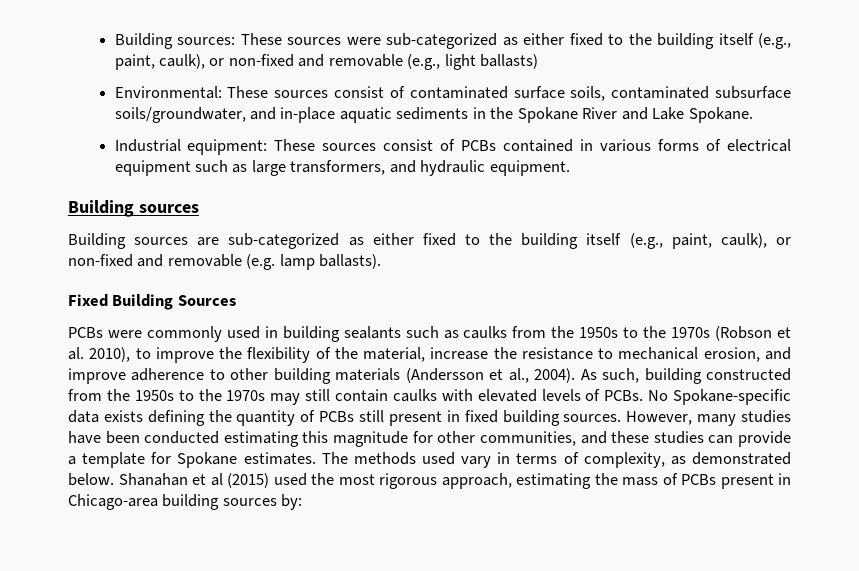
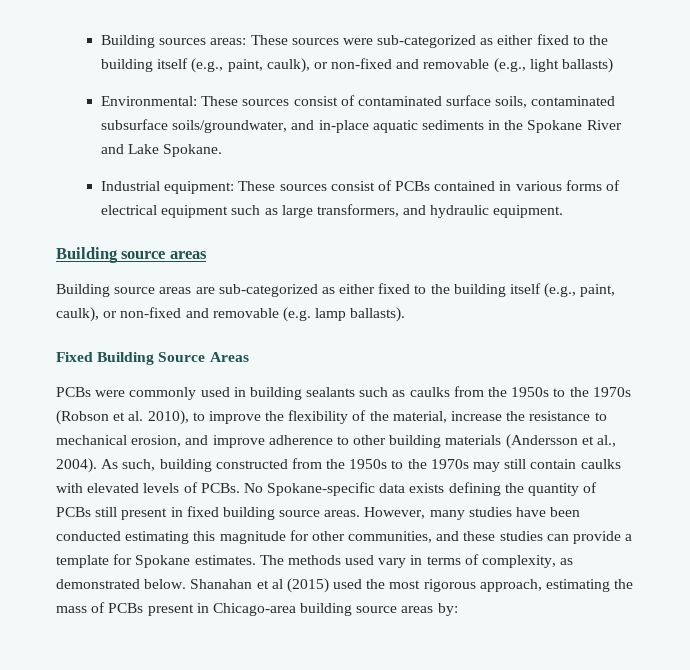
[114,33,236,49] Building sources: -> [100,35,247,48] Building sources areas:
[138,204,199,213] [68,233,189,249] sources // Building sources -> [121,251,207,259] [56,284,192,297] source areas // Building source areas
[177,295,236,306] Sources -> [158,352,249,362] Source Areas
[563,414,622,422] sources. -> [279,510,361,517] source areas.
[222,498,277,506] sources -> [356,606,434,613] source areas

